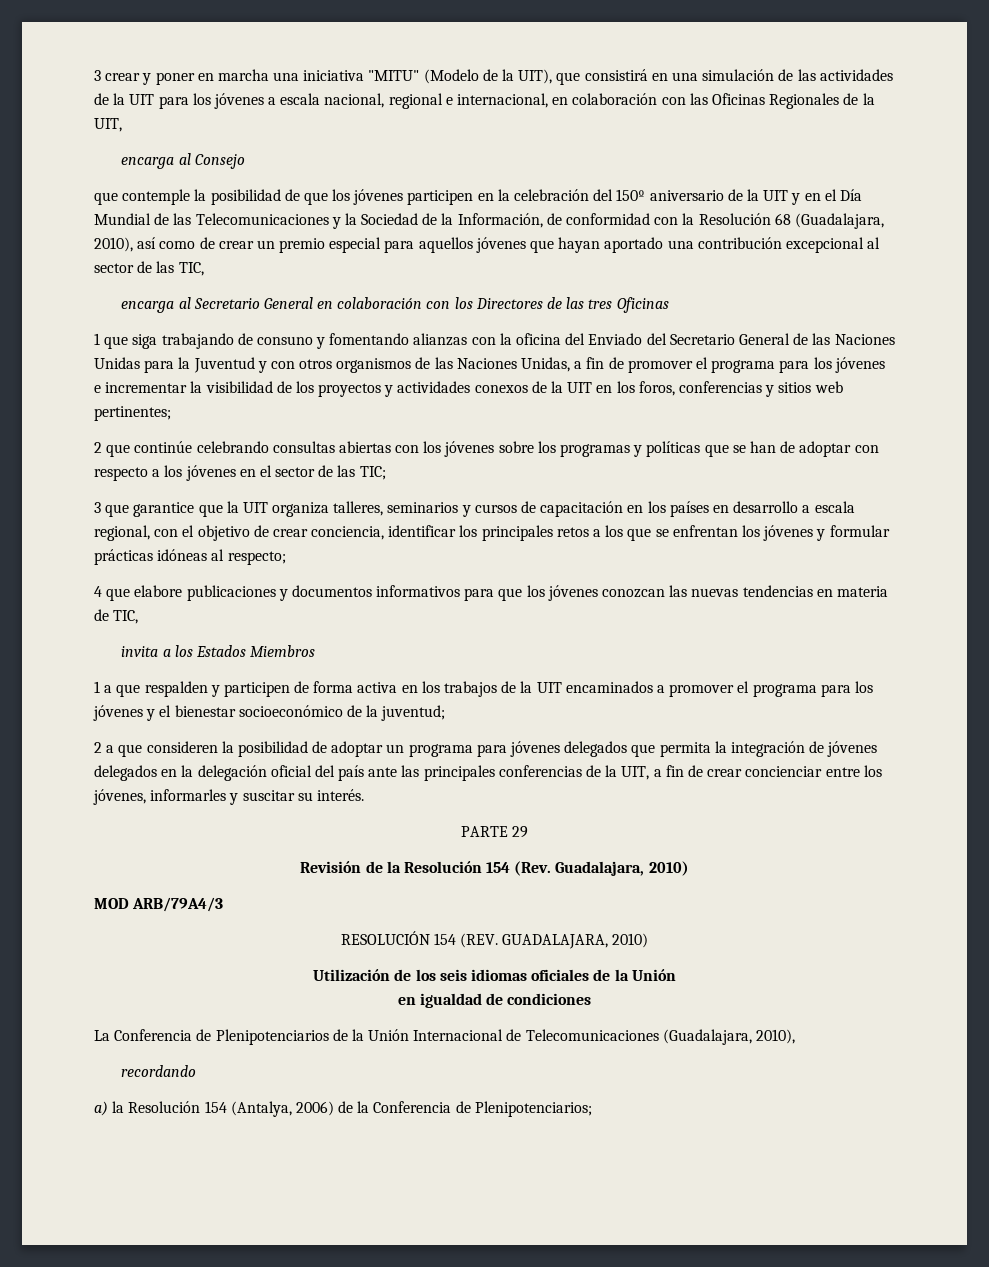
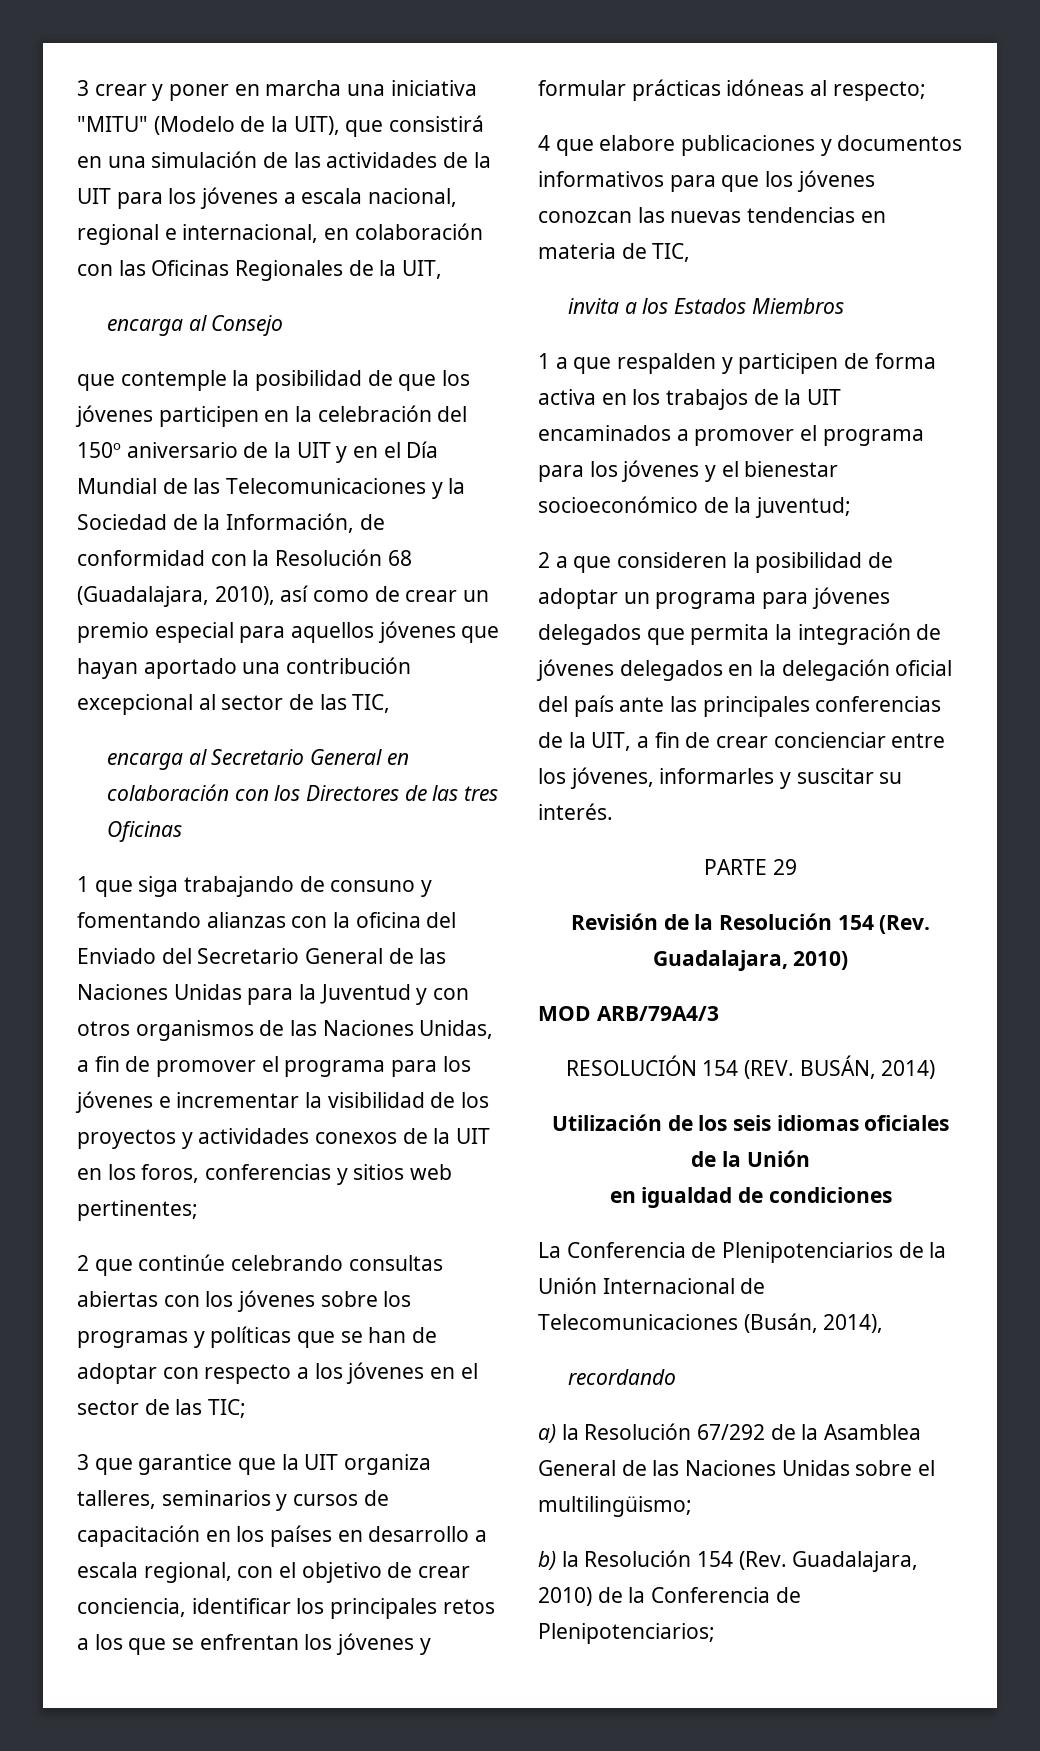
[502,933,649,949] GUADALAJARA, 2010) -> [799,1055,936,1079] BUSÁN, 2014)
[662,1029,796,1045] (Guadalajara, 2010), -> [743,1313,884,1333] (Busán, 2014),
[204,1101,334,1117] 154 (Antalya, 2006) -> [697,1424,922,1440] [538,1460,936,1476] [538,1496,692,1517] [538,1550,919,1572] [538,1587,592,1606] 67/292 de la Asamblea General de las Naciones Unidas sobre el multilingüismo; // b) la Resolución 154 (Rev. Guadalajara, 2010)

